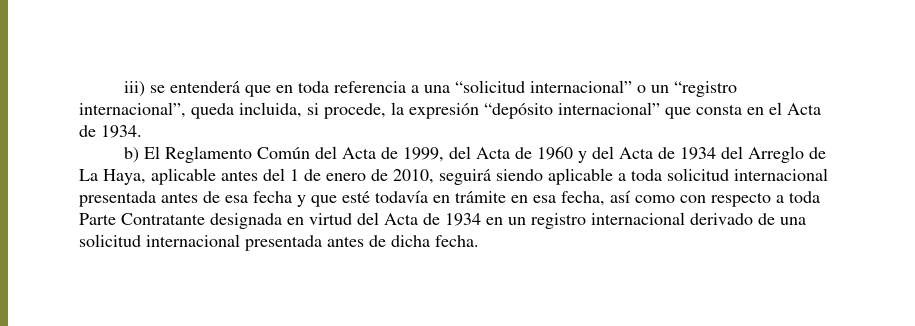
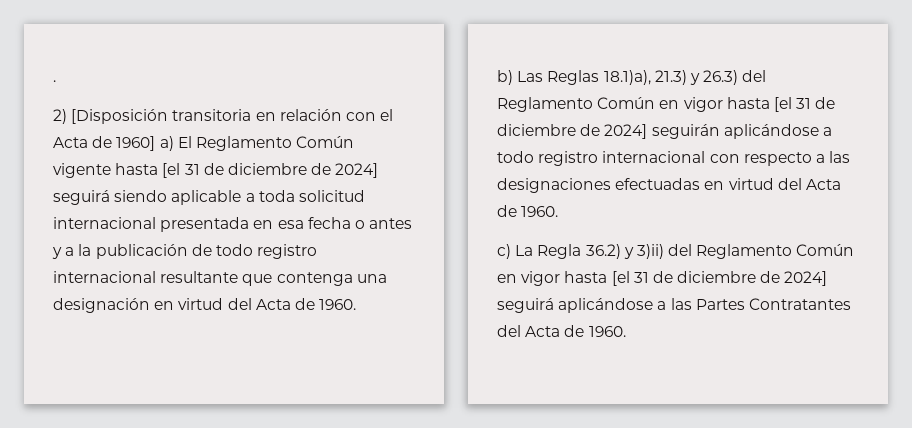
[124,80,738,97] [79,102,764,119] iii) se entenderá que en toda referencia a una “solicitud internacional” o un “registro internacional”, queda incluida, si procede, la expresión “depósito internacional” que consta en -> [53,80,56,82] [53,109,376,124] . // 2) [Disposición transitoria en relación con
[101,125,142,138] [124,147,140,163] 1934. // b) -> [116,136,174,151] 1960] a)
[315,146,827,163] [79,168,434,185] del Acta de 1999, del Acta de 1960 y del Acta de 1934 del Arreglo de La Haya, aplicable antes del 1 de enero de 2010, -> [53,163,379,178] vigente hasta [el 31 de diciembre de 2024]
[161,190,820,207] [79,212,806,229] [79,234,479,251] antes de esa fecha y que esté todavía en trámite en esa fecha, así como con respecto a toda Parte Contratante designada en virtud del Acta de 1934 en un registro internacional derivado de una solicitud internacional presentada antes de dicha fecha. -> [253,217,413,229] [52,244,318,259] [53,271,387,286] [53,298,357,313] [497,70,767,85] [497,97,836,112] [497,124,832,139] [497,151,851,166] [497,178,841,193] [497,205,559,217] [497,244,855,259] [497,271,828,286] [497,298,851,313] [497,325,626,337] en esa fecha o antes y a la publicación de todo registro internacional resultante que contenga una designación en virtud del Acta de 1960. // b) Las Reglas 18.1)a), 21.3) y 26.3) del Reglamento Común en vigor hasta [el 31 de diciembre de 2024] seguirán aplicándose a todo registro internacional con respecto a las designaciones efectuadas en virtud del Acta de 1960. // c) La Regla 36.2) y 3)ii) del Reglamento Común en vigor hasta [el 31 de diciembre de 2024] seguirá aplicándose a las Partes Contratantes del Acta de 1960.

